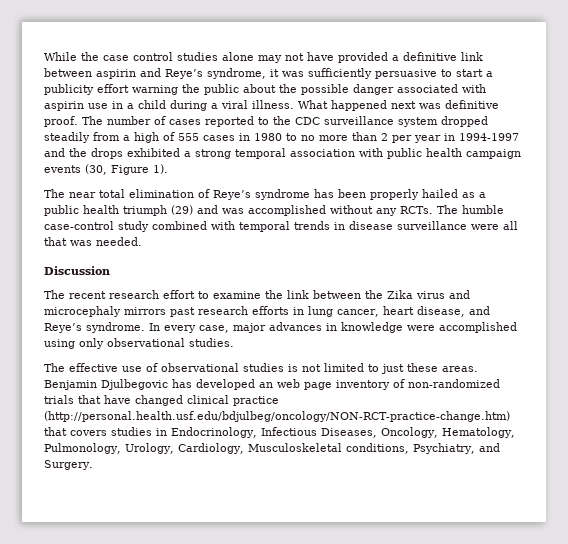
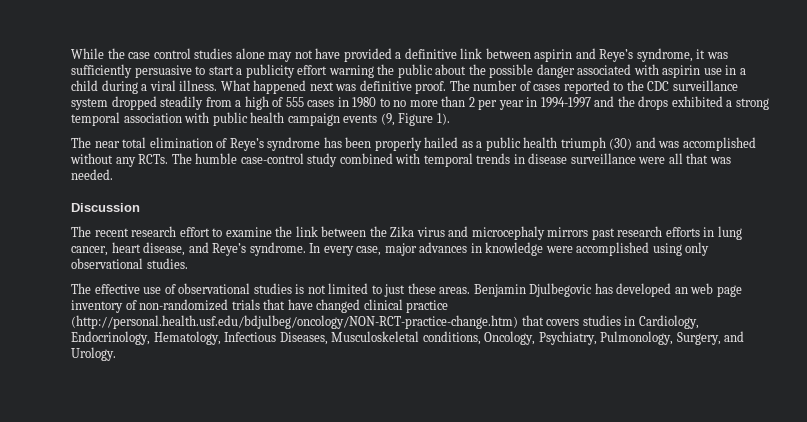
[85,164,107,175] (30, -> [380,113,395,126] (9,
[171,205,193,215] (29) -> [609,138,633,150] (30)
[171,427,515,438] [44,443,500,454] [44,460,93,470] Endocrinology, Infectious Diseases, Oncology, Hematology, Pulmonology, Urology, Cardiology, Musculoskeletal conditions, Psychiatry, and Surgery. -> [638,315,699,329] [71,331,745,345] [71,347,116,361] Cardiology, Endocrinology, Hematology, Infectious Diseases, Musculoskeletal conditions, Oncology, Psychiatry, Pulmonology, Surgery, and Urology.

